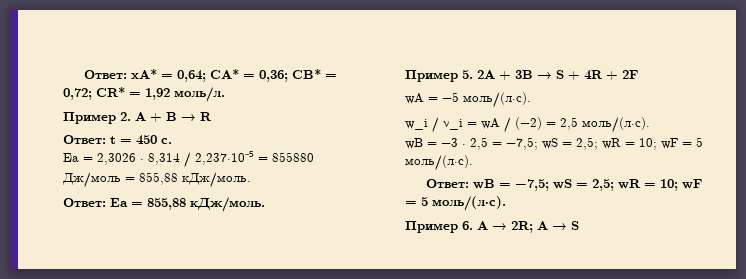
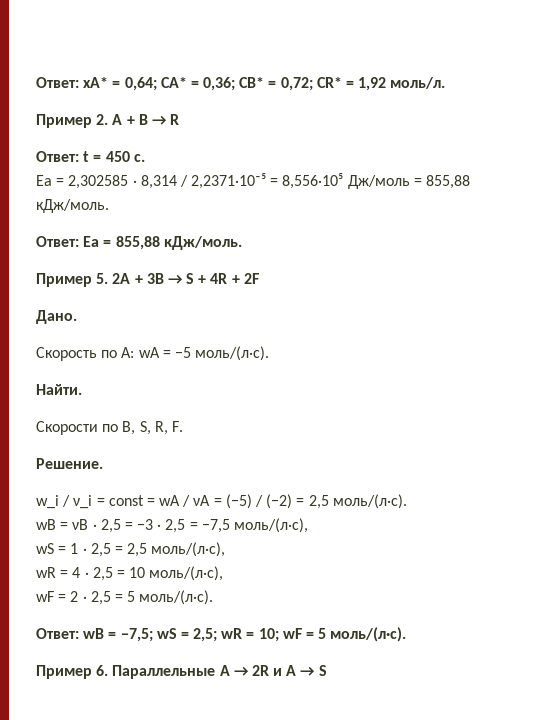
[97,153,136,165] 2,3026 -> [68,175,129,189] 2,302585
[195,151,314,165] 2,237·10⁻⁵ = 855880 -> [191,173,344,189] 2,2371·10⁻⁵ = 8,556·10⁵
(638, 74) none -> [36,310,77,324] [36,347,135,361] Дано. // Скорость по A:
[405,117,500,133] w_i / ν_i = wA -> [36,384,82,395] [36,421,183,435] [36,458,103,469] [36,494,252,509] Найти. // Скорости по B, S, R, F. // Решение. // w_i / ν_i = const = wA / νA = (−5)
[441,137,678,150] −3 · 2,5 = −7,5; wS = 2,5; wR = 10; wF -> [72,518,309,533] [36,542,226,557] [36,566,224,581] [36,591,111,605] νB · 2,5 = −3 · 2,5 = −7,5 моль/(л·с), // wS = 1 · 2,5 = 2,5 моль/(л·с), // wR = 4 · 2,5 = 10 моль/(л·с), // wF = 2 · 2,5
[477,221,533,233] A → 2R; -> [112,665,283,679] Параллельные A → 2R и

